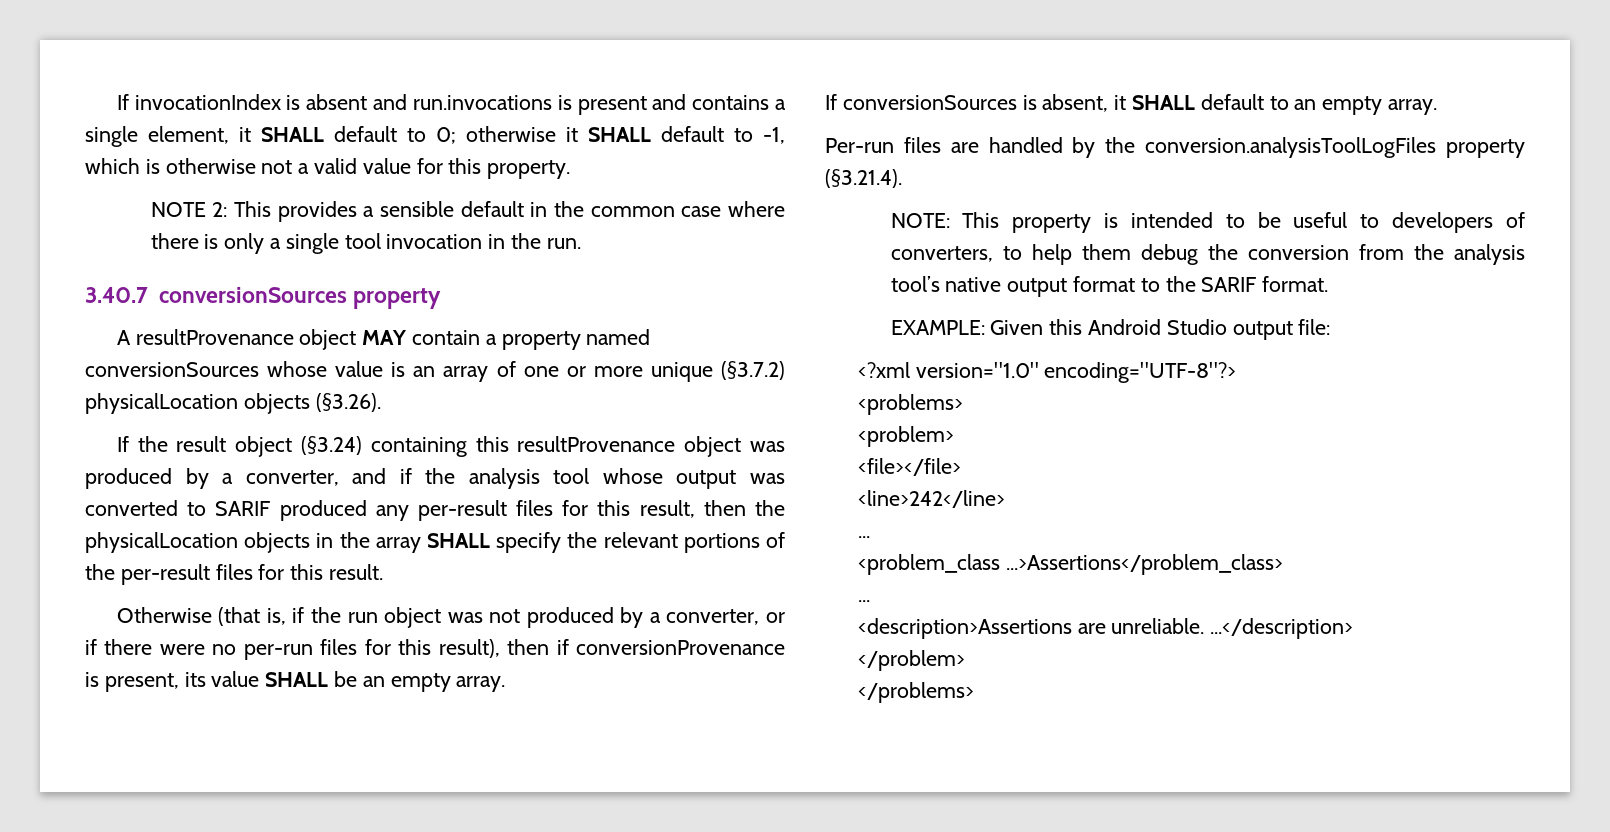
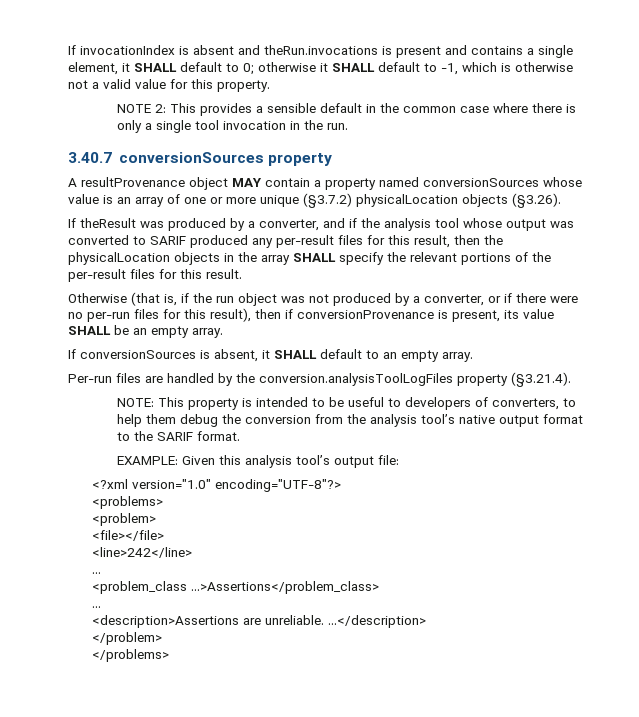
[412,95,552,110] run.invocations -> [264,45,378,55] theRun.invocations
[137,436,742,457] the result object (§3.24) containing this resultProvenance object -> [80,218,136,228] theResult
[1088,319,1227,335] Android Studio -> [244,455,330,468] analysis tool’s

